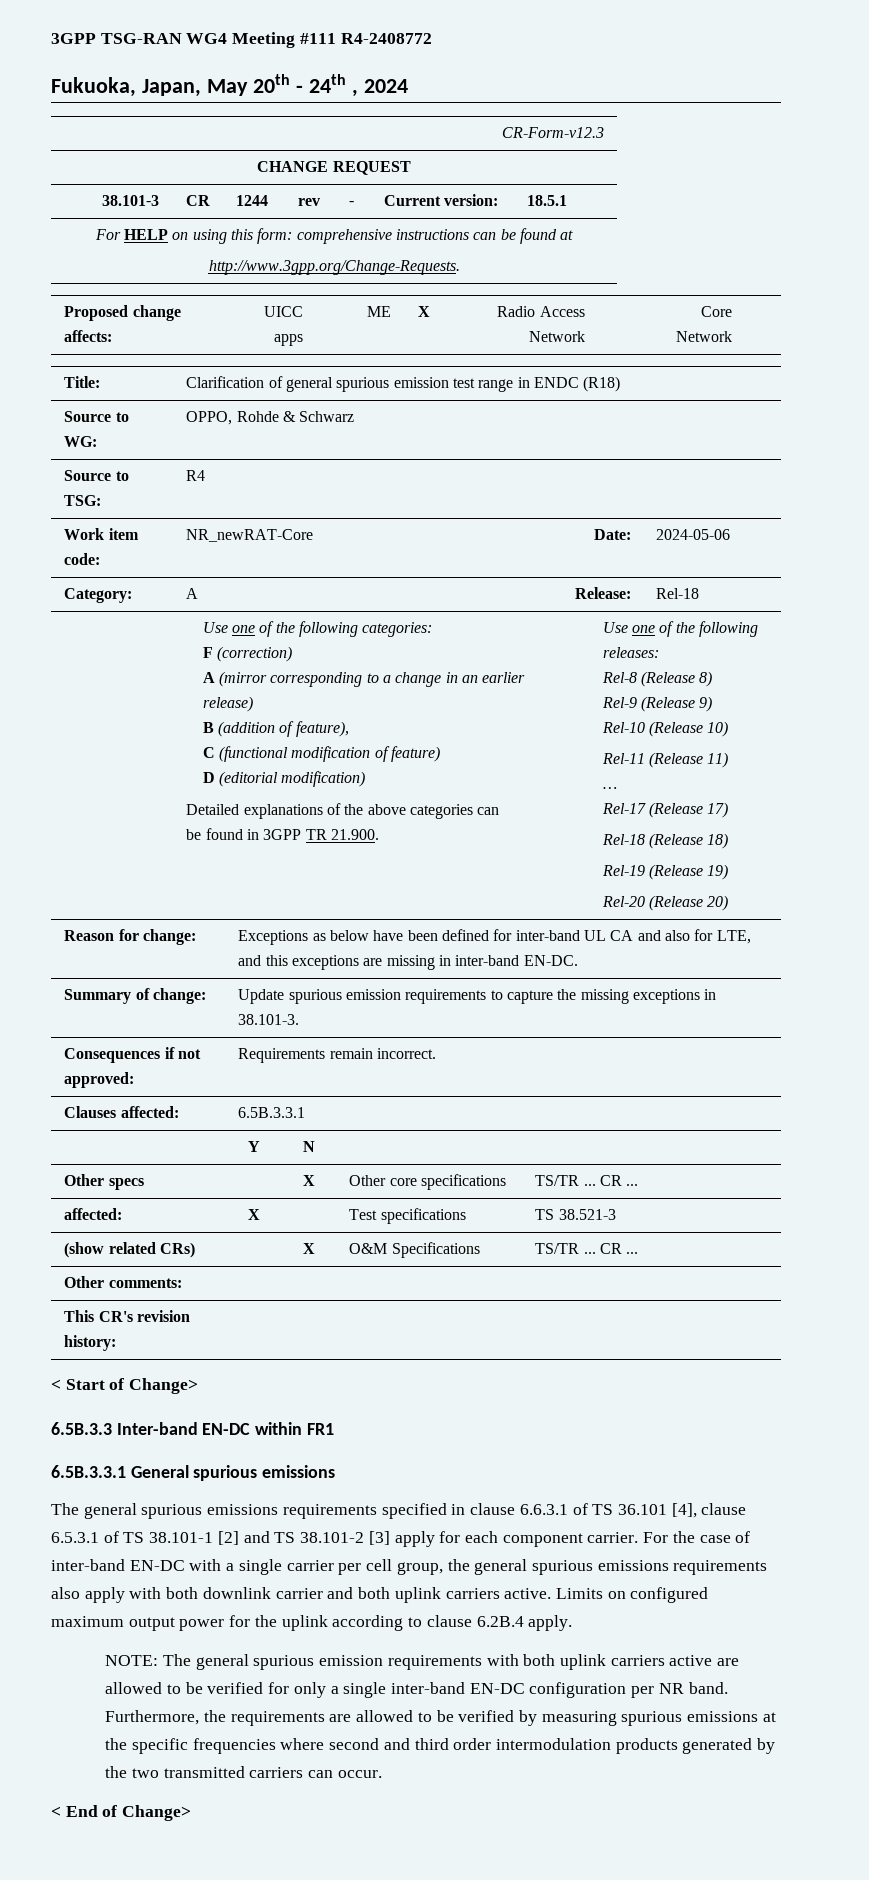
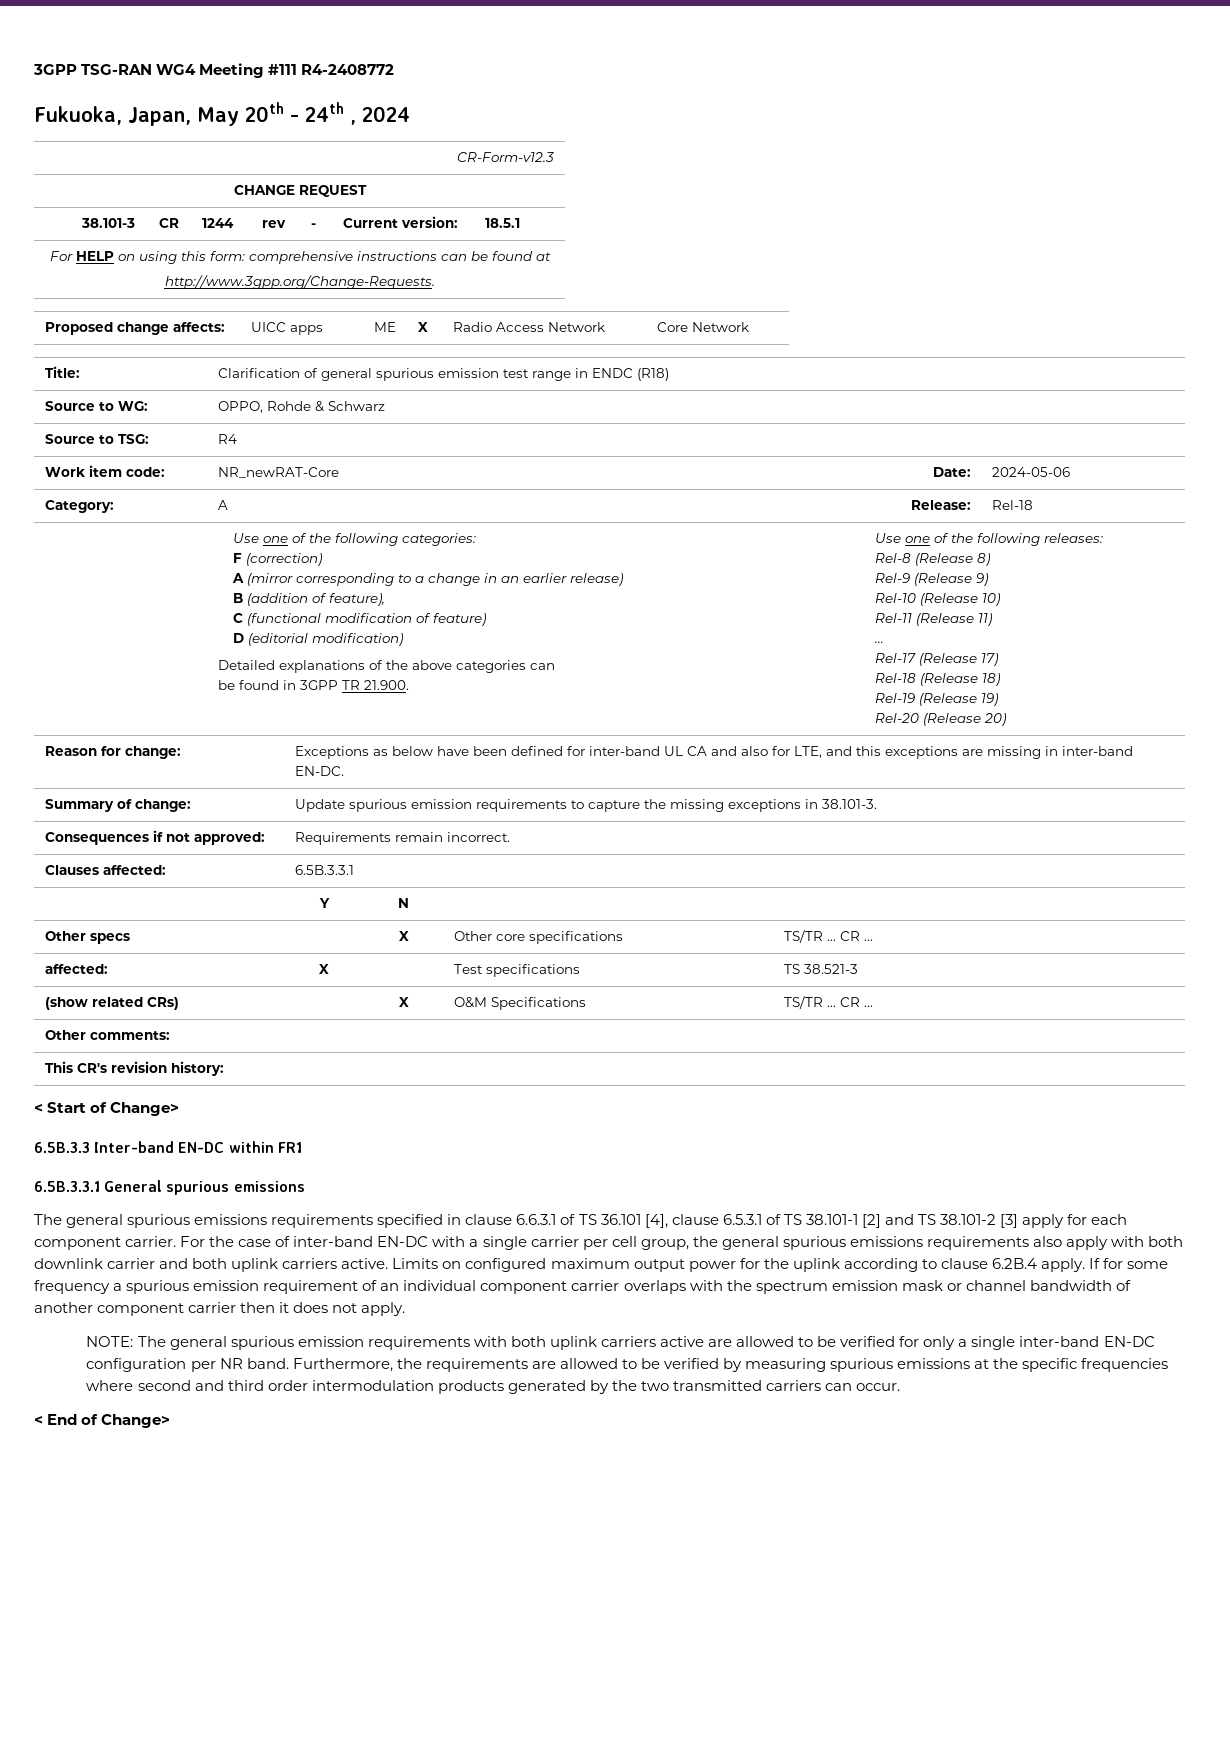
(573, 1623) none -> [1089,1258,1169,1269] [34,1280,1131,1294] [34,1302,406,1316] If for some frequency a spurious emission requirement of an individual component carrier overlaps with the spectrum emission mask or channel bandwidth of another component carrier then it does not apply.

